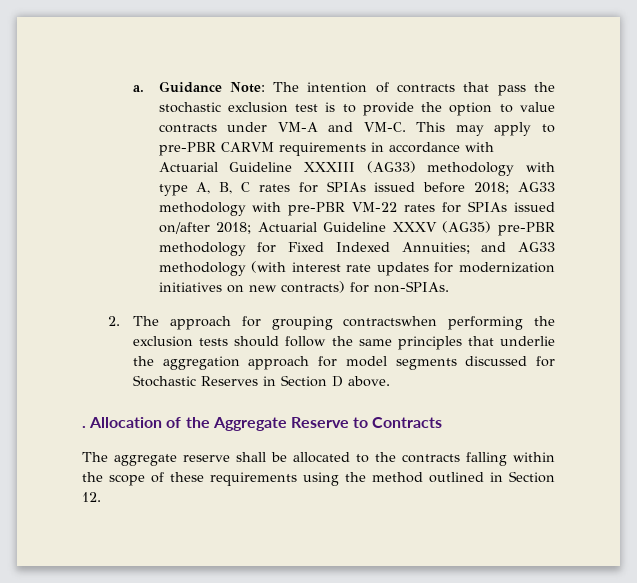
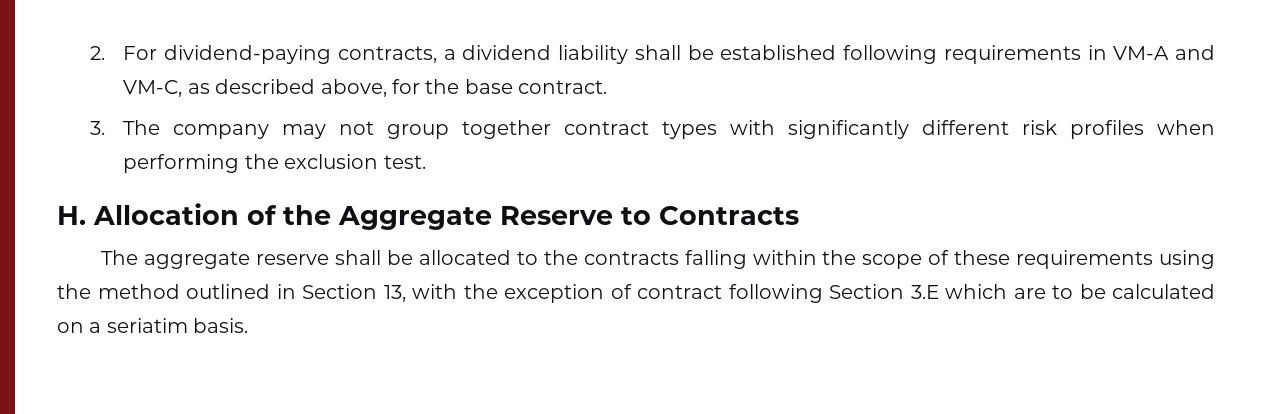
[133,81,555,96] [158,102,555,116] [158,122,555,136] [158,142,494,156] [158,161,555,176] [158,181,555,196] [158,201,555,216] [158,221,555,236] [158,242,555,256] [158,261,555,276] [158,281,449,293] [107,316,555,330] [133,336,555,350] [133,356,555,370] [133,375,391,387] [82,426,86,428] a. Guidance Note: The intention of contracts that pass the stochastic exclusion test is to provide the option to value contracts under VM-A and VM-C. This may apply to pre-PBR CARVM requirements in accordance with Actuarial Guideline XXXIII (AG33) methodology with type A, B, C rates for SPIAs issued before 2018; AG33 methodology with pre-PBR VM-22 rates for SPIAs issued on/after 2018; Actuarial Guideline XXXV (AG35) pre-PBR methodology for Fixed Indexed Annuities; and AG33 methodology (with interest rate updates for modernization initiatives on new contracts) for non-SPIAs. // 2. The approach for grouping contractswhen performing the exclusion tests should follow the same principles that underlie the aggregation approach for model segments discussed for Stochastic Reserves in Section D above. // . -> [90,45,1216,64] [123,79,608,97] [90,120,1215,139] [123,154,426,173] [57,206,86,225] 2. For dividend-paying contracts, a dividend liability shall be established following requirements in VM-A and VM-C, as described above, for the base contract. // 3. The company may not group together contract types with significantly different risk profiles when performing the exclusion test. // H.
[82,492,101,502] 12. -> [383,284,1215,303] [57,318,249,333] 13, with the exception of contract following Section 3.E which are to be calculated on a seriatim basis.

